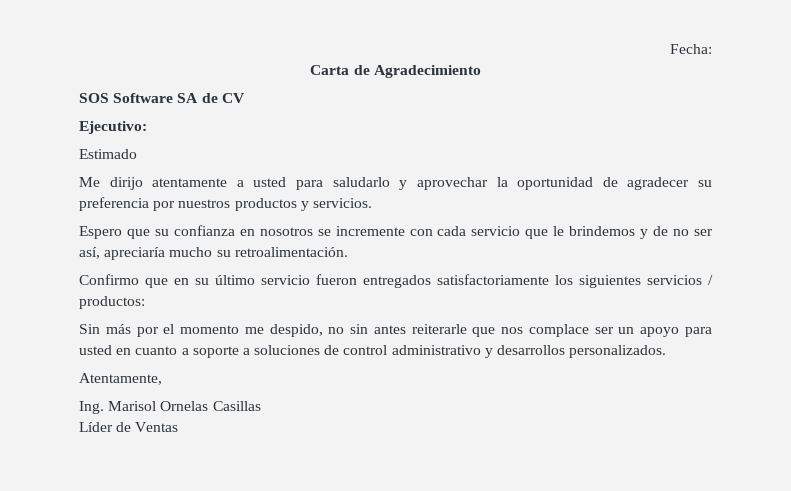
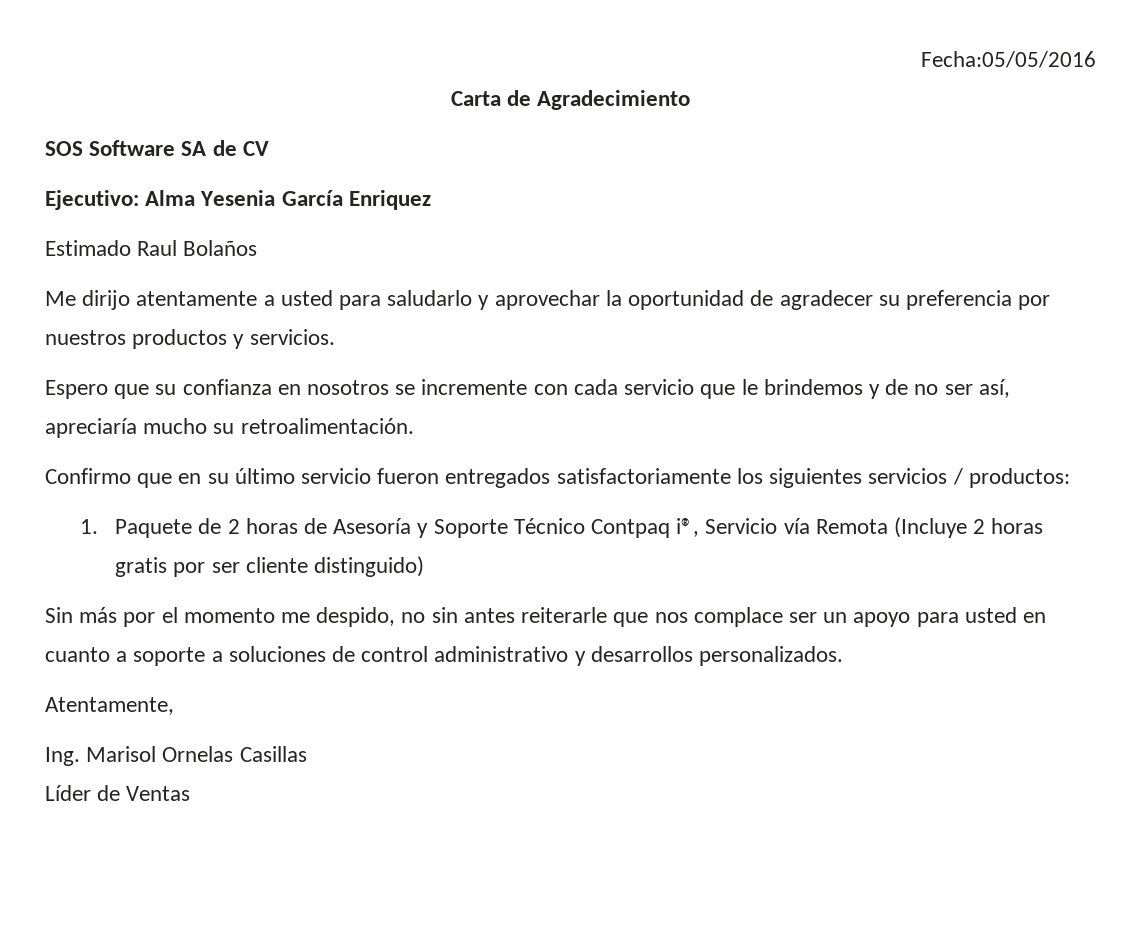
[670,44,712,54] Fecha: -> [921,51,1096,68] Fecha:05/05/2016
(147, 127) none -> [145,190,431,210] Alma Yesenia García Enriquez
(137, 154) none -> [137,240,258,256] Raul Bolaños
(145, 302) none -> [80,517,1044,538] [115,556,424,577] // 1. Paquete de 2 horas de Asesoría y Soporte Técnico Contpaq i®, Servicio vía Remota (Incluye 2 horas gratis por ser cliente distinguido)

